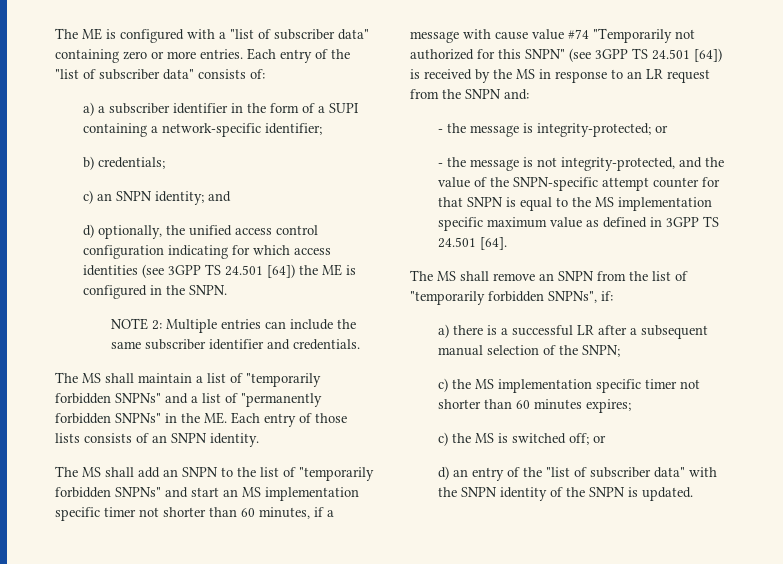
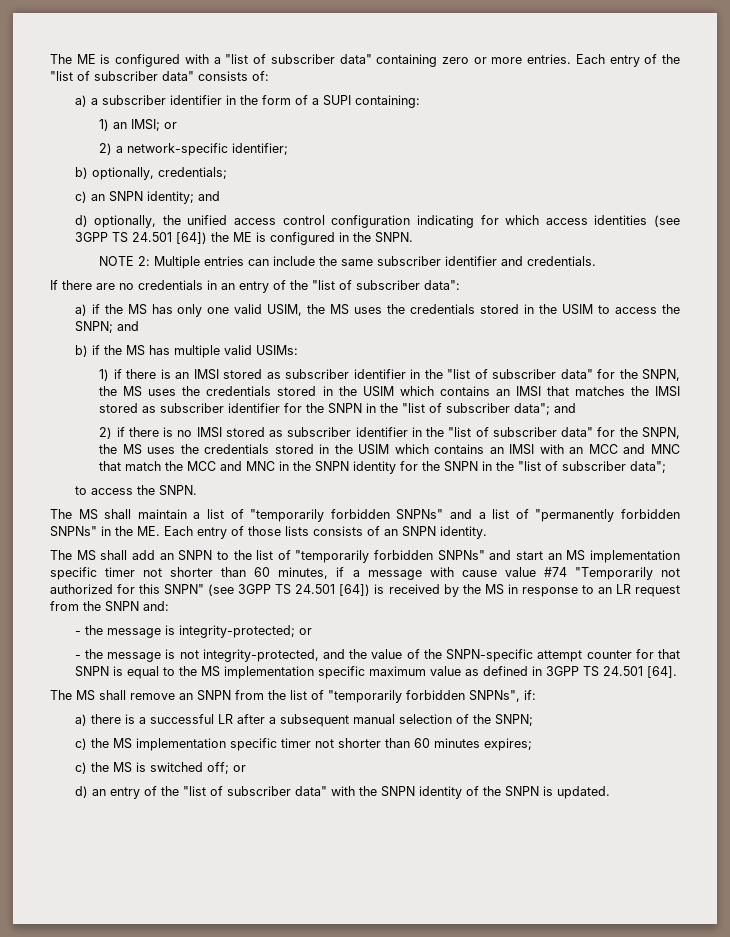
[83,123,148,137] containing -> [354,95,420,108] [99,119,178,131] [99,143,113,155] containing: // 1) an IMSI; or // 2)
(95, 163) none -> [91,167,154,180] optionally,
(361, 344) none -> [50,280,460,293] [74,304,680,317] [74,321,139,333] [74,345,298,358] [99,369,680,381] [99,386,681,397] [99,403,577,415] [99,427,680,439] [99,444,680,455] [99,461,667,474] [74,485,197,496] // If there are no credentials in an entry of the "list of subscriber data": // a) if the MS has only one valid USIM, the MS uses the credentials stored in the USIM to access the SNPN; and // b) if the MS has multiple valid USIMs: // 1) if there is an IMSI stored as subscriber identifier in the "list of subscriber data" for the SNPN, the MS uses the credentials stored in the USIM which contains an IMSI that matches the IMSI stored as subscriber identifier for the SNPN in the "list of subscriber data"; and // 2) if there is no IMSI stored as subscriber identifier in the "list of subscriber data" for the SNPN, the MS uses the credentials stored in the USIM which contains an IMSI with an MCC and MNC that match the MCC and MNC in the SNPN identity for the SNPN in the "list of subscriber data"; // to access the SNPN.

